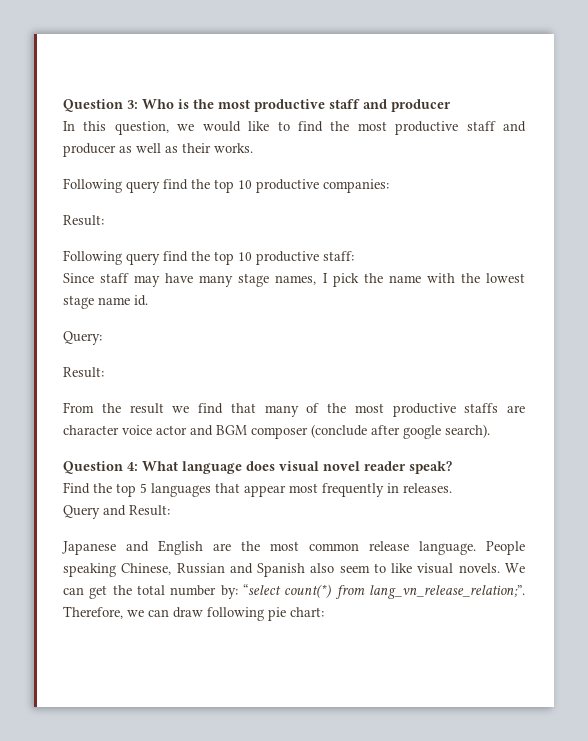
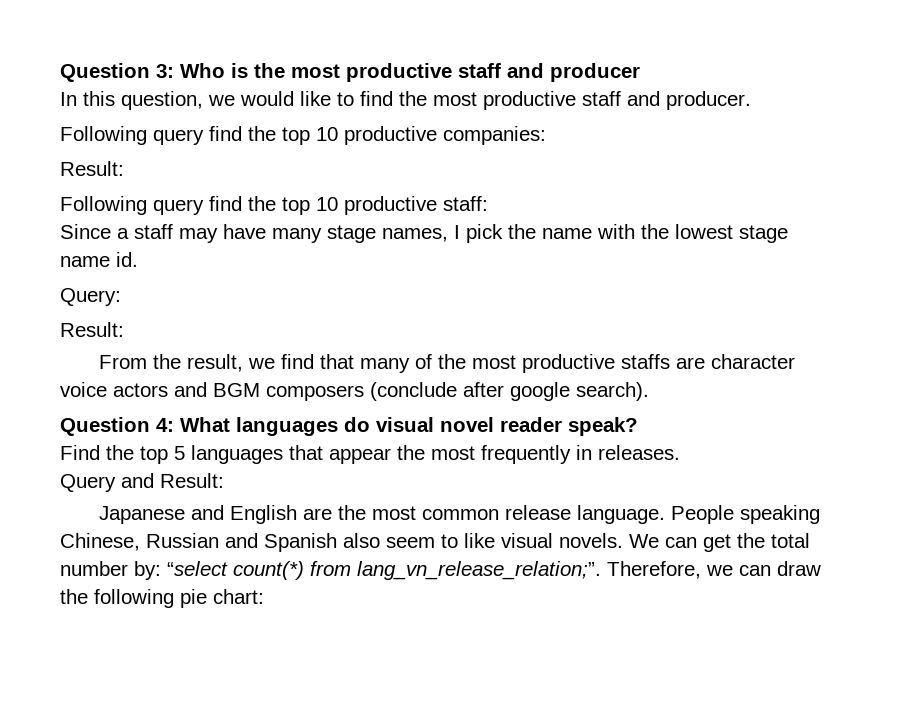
[63,143,253,157] producer as well as their works. -> [666,91,751,110] producer.
(94, 278) none -> [117,228,129,239] a
[129,403,164,414] result -> [186,354,243,372] result,
[156,425,187,435] actor -> [113,383,168,397] actors
[251,427,308,439] composer -> [266,385,364,401] composers
[182,461,275,474] language does -> [236,417,370,436] languages do
(286, 491) none -> [397,445,425,460] the
(203, 612) none -> [60,589,88,604] the

